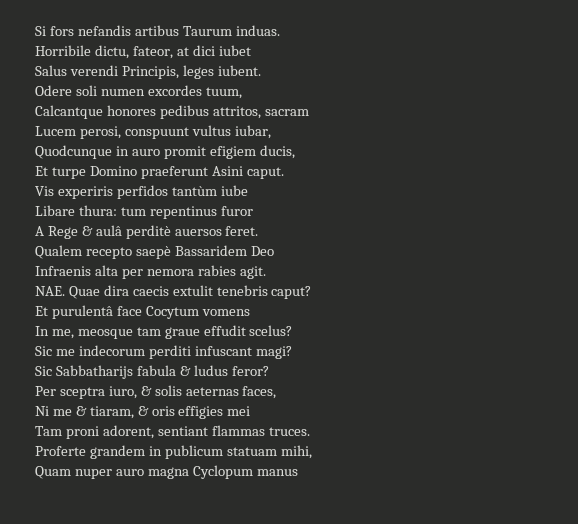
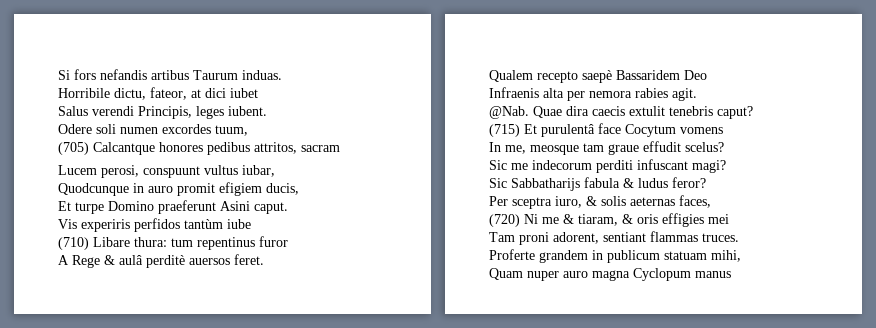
(242, 93) none -> [58,142,89,155] (705)
(248, 190) none -> [58,237,89,250] (710)
[35,286,65,296] NAE. -> [489,106,529,119] @Nab.
(312, 292) none -> [489,124,520,137] (715)
(277, 392) none -> [489,214,520,227] (720)

